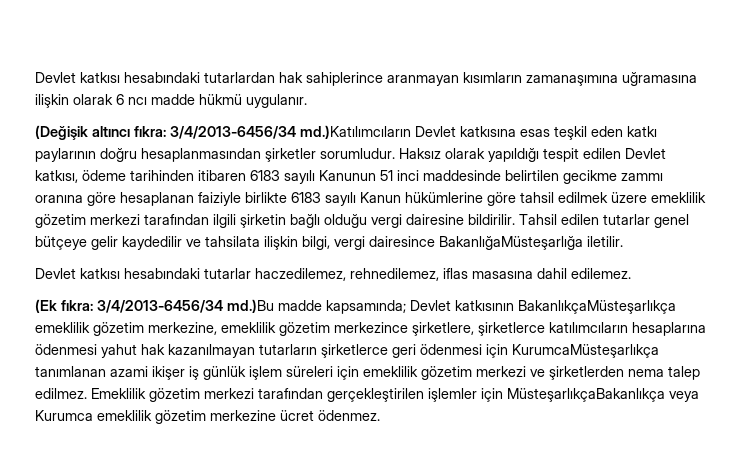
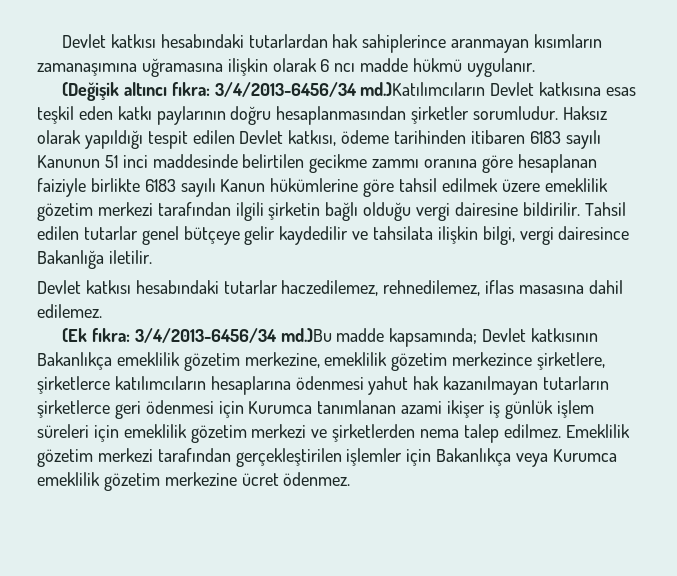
[439,236,583,250] BakanlığaMüsteşarlığa -> [37,250,104,269] Bakanlığa
[518,300,676,314] BakanlıkçaMüsteşarlıkça -> [37,352,112,370] Bakanlıkça
[512,344,659,358] KurumcaMüsteşarlıkça -> [248,401,313,414] Kurumca
[507,388,665,402] MüsteşarlıkçaBakanlıkça -> [436,448,512,466] Bakanlıkça

